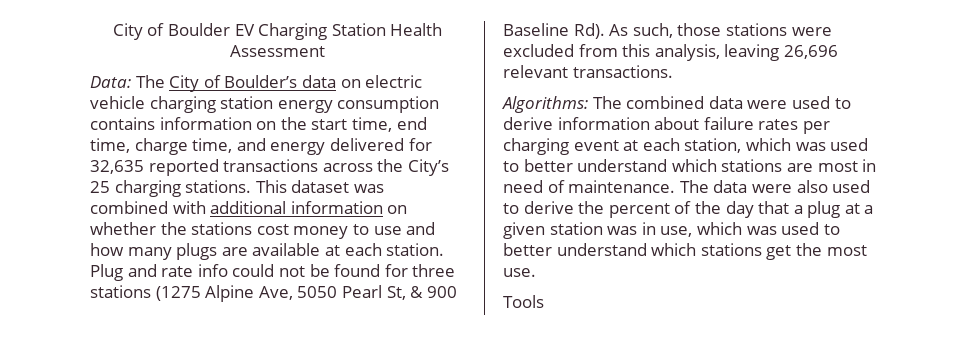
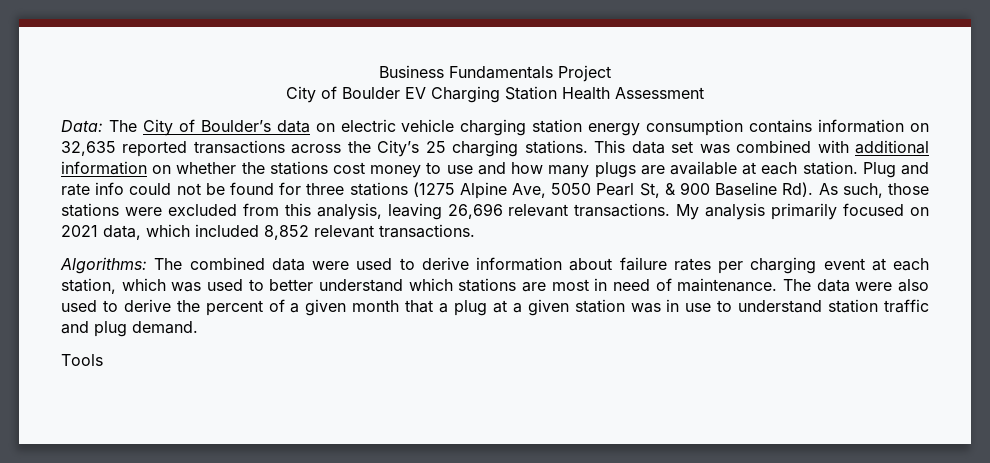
(112, 31) none -> [379,65,611,82] Business Fundamentals Project //
[280,117,427,132] [90,138,432,155] the start time, end time, charge time, and energy delivered for -> (929, 127) none
[291,180,350,193] dataset -> [631,141,694,154] data set
(673, 71) none -> [676,203,930,220] [61,224,475,240] My analysis primarily focused on 2021 data, which included 8,852 relevant transactions.
[694,201,754,218] the day -> [290,299,400,316] a given month
[660,222,840,237] [503,243,867,260] [503,268,536,277] use, which was used to better understand which stations get the most use. -> [685,299,929,313] [61,321,198,337] use to understand station traffic and plug demand.

